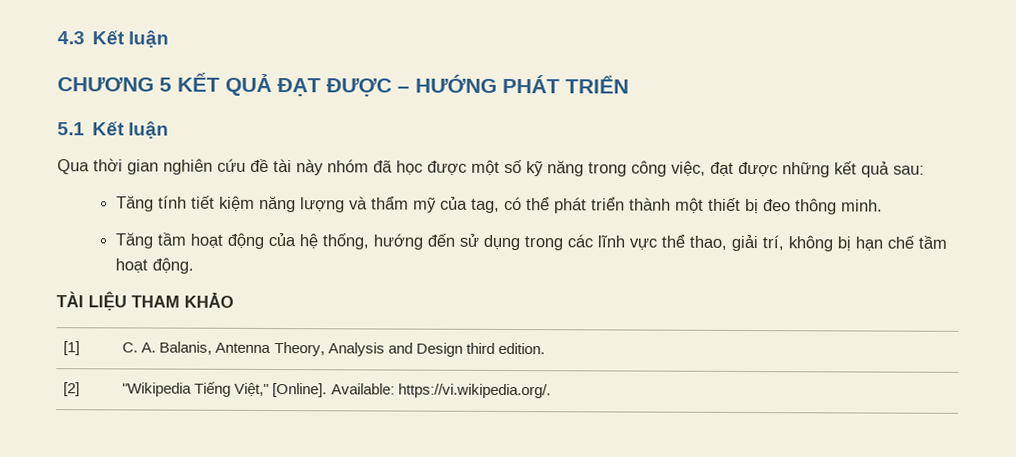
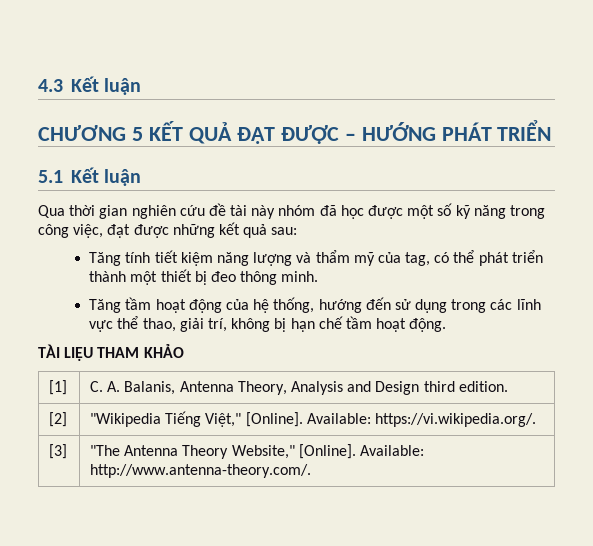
(551, 391) none -> [49,444,68,459] [90,444,425,459] [90,464,312,478] // [3] | "The Antenna Theory Website," [Online]. Available: http://www.antenna-theory.com/.

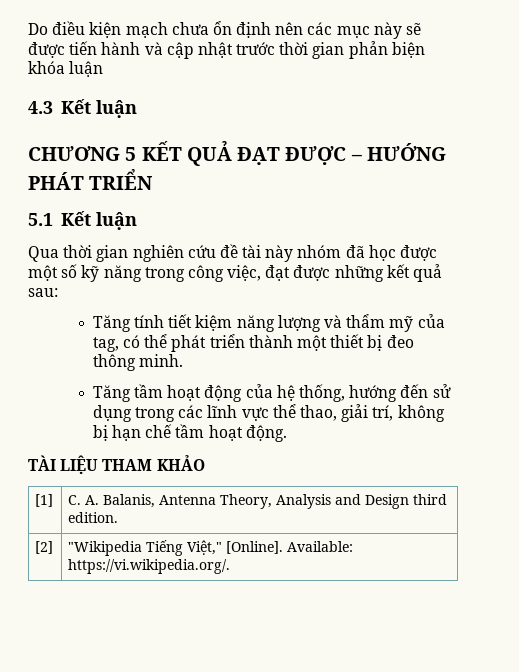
(38, 85) none -> [28,21,422,39] [28,41,425,59] [28,61,104,77] Do điều kiện mạch chưa ổn định nên các mục này sẽ được tiến hành và cập nhật trước thời gian phản biện khóa luận //
[49,444,68,459] [90,444,425,459] [90,464,312,478] // [3] | "The Antenna Theory Website," [Online]. Available: http://www.antenna-theory.com/. -> (231, 566) none

